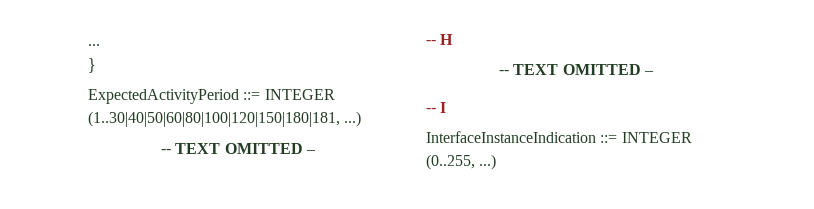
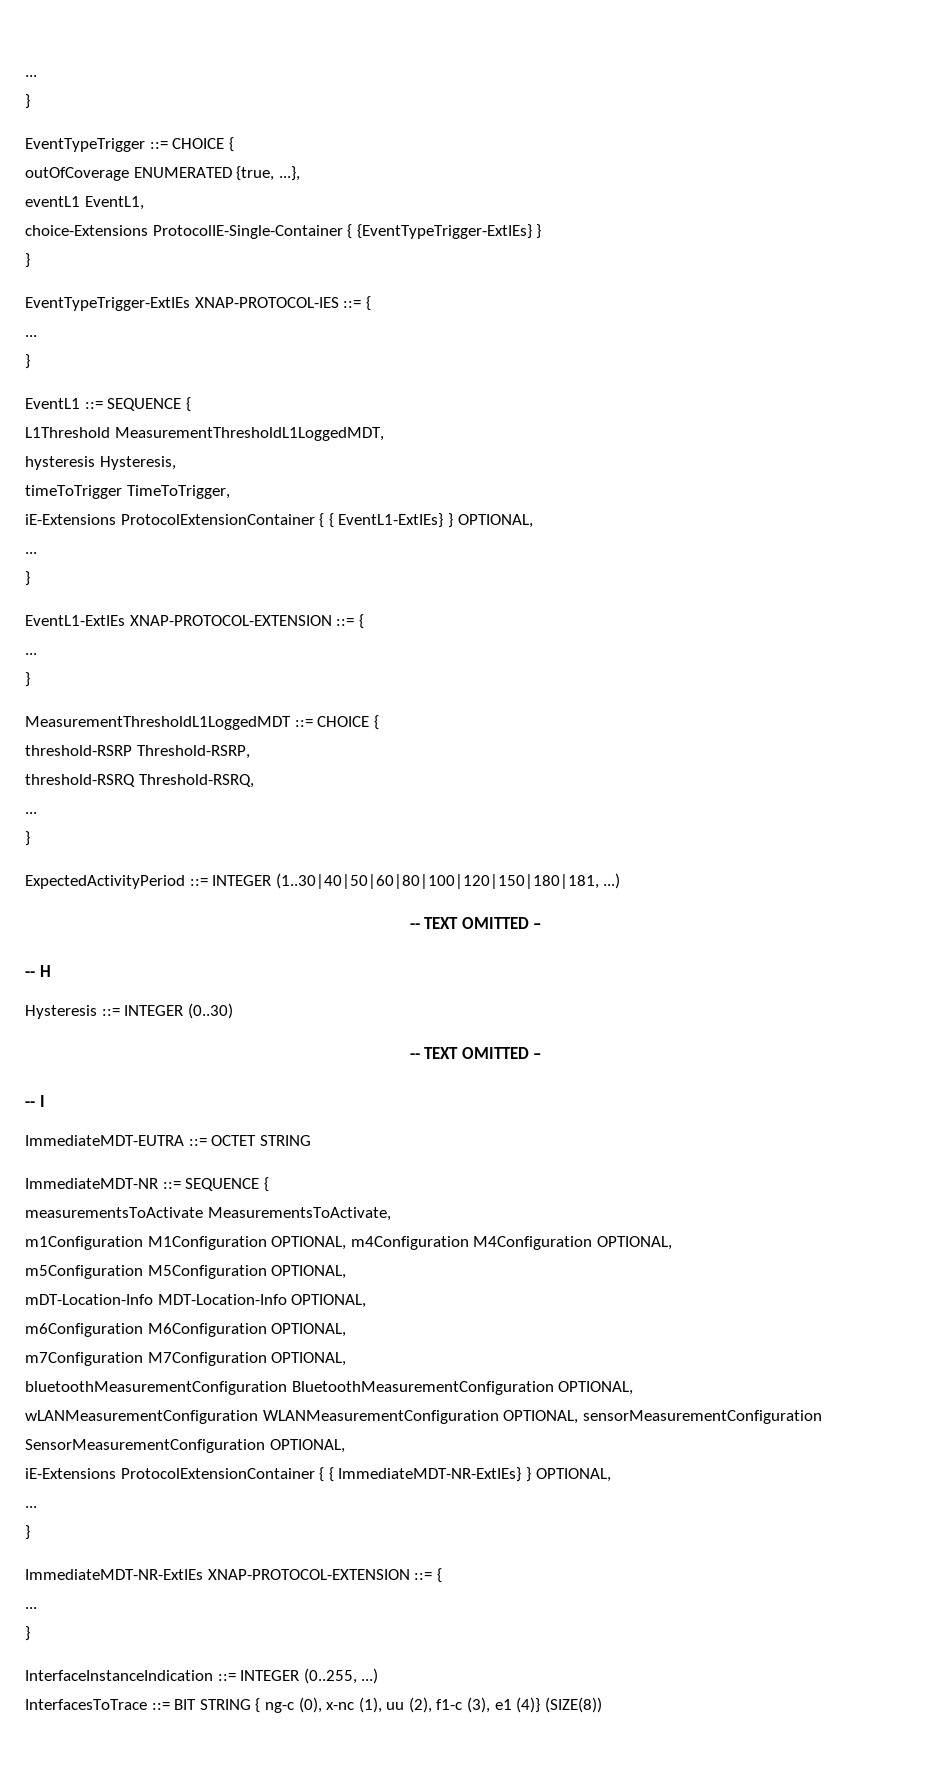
[88,44,100,46] [88,58,96,73] ... // } -> [25,75,37,77] [25,94,30,109] [25,137,234,152] [25,166,300,181] [25,196,144,210] [25,224,542,239] [25,253,30,268] [25,296,371,311] [25,335,37,337] [25,354,30,369] [25,397,191,412] [25,427,384,441] [25,456,176,470] [25,485,230,499] [25,513,533,528] [25,552,37,554] [25,571,30,586] [25,614,364,629] [25,653,37,655] [25,672,30,687] [25,715,379,730] [25,745,250,759] [25,774,254,788] [25,812,37,814] [25,831,30,846] ... // } // EventTypeTrigger ::= CHOICE { // outOfCoverage ENUMERATED {true, ...}, // eventL1 EventL1, // choice-Extensions ProtocolIE-Single-Container { {EventTypeTrigger-ExtIEs} } // } // EventTypeTrigger-ExtIEs XNAP-PROTOCOL-IES ::= { // ... // } // EventL1 ::= SEQUENCE { // L1Threshold MeasurementThresholdL1LoggedMDT, // hysteresis Hysteresis, // timeToTrigger TimeToTrigger, // iE-Extensions ProtocolExtensionContainer { { EventL1-ExtIEs} } OPTIONAL, // ... // } // EventL1-ExtIEs XNAP-PROTOCOL-EXTENSION ::= { // ... // } // MeasurementThresholdL1LoggedMDT ::= CHOICE { // threshold-RSRP Threshold-RSRP, // threshold-RSRQ Threshold-RSRQ, // ... // }
(454, 39) none -> [25,1003,233,1019] // Hysteresis ::= INTEGER (0..30)
(447, 107) none -> [25,1135,311,1146] [25,1177,269,1192] [25,1207,391,1221] [25,1236,672,1250] [25,1265,347,1279] [25,1294,367,1308] [25,1323,347,1337] [25,1352,347,1366] [25,1381,634,1395] [25,1410,822,1424] [25,1439,345,1453] [25,1467,611,1482] [25,1506,37,1508] [25,1525,30,1540] [25,1568,442,1583] [25,1607,37,1609] [25,1626,30,1641] // ImmediateMDT-EUTRA ::= OCTET STRING // ImmediateMDT-NR ::= SEQUENCE { // measurementsToActivate MeasurementsToActivate, // m1Configuration M1Configuration OPTIONAL, m4Configuration M4Configuration OPTIONAL, // m5Configuration M5Configuration OPTIONAL, // mDT-Location-Info MDT-Location-Info OPTIONAL, // m6Configuration M6Configuration OPTIONAL, // m7Configuration M7Configuration OPTIONAL, // bluetoothMeasurementConfiguration BluetoothMeasurementConfiguration OPTIONAL, // wLANMeasurementConfiguration WLANMeasurementConfiguration OPTIONAL, sensorMeasurementConfiguration SensorMeasurementConfiguration OPTIONAL, // iE-Extensions ProtocolExtensionContainer { { ImmediateMDT-NR-ExtIEs} } OPTIONAL, // ... // } // ImmediateMDT-NR-ExtIEs XNAP-PROTOCOL-EXTENSION ::= { // ... // }
(497, 162) none -> [25,1697,602,1713] // InterfacesToTrace ::= BIT STRING { ng-c (0), x-nc (1), uu (2), f1-c (3), e1 (4)} (SIZE(8))

